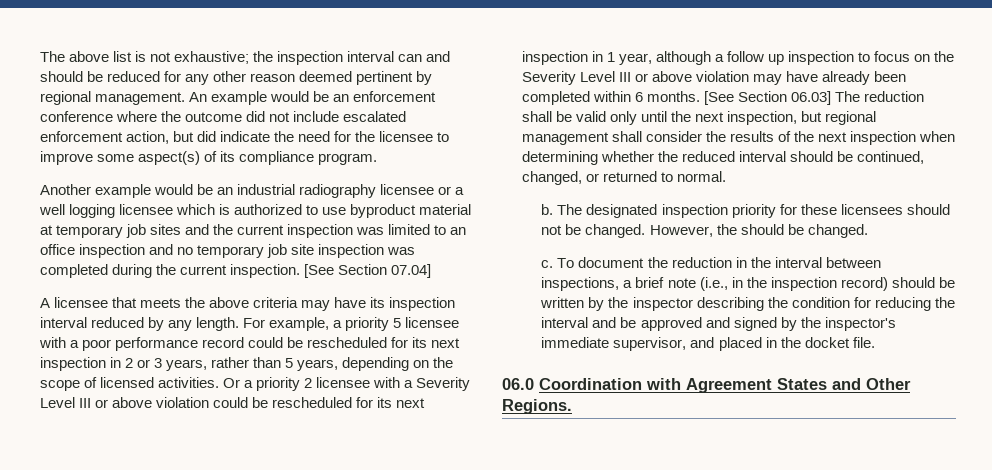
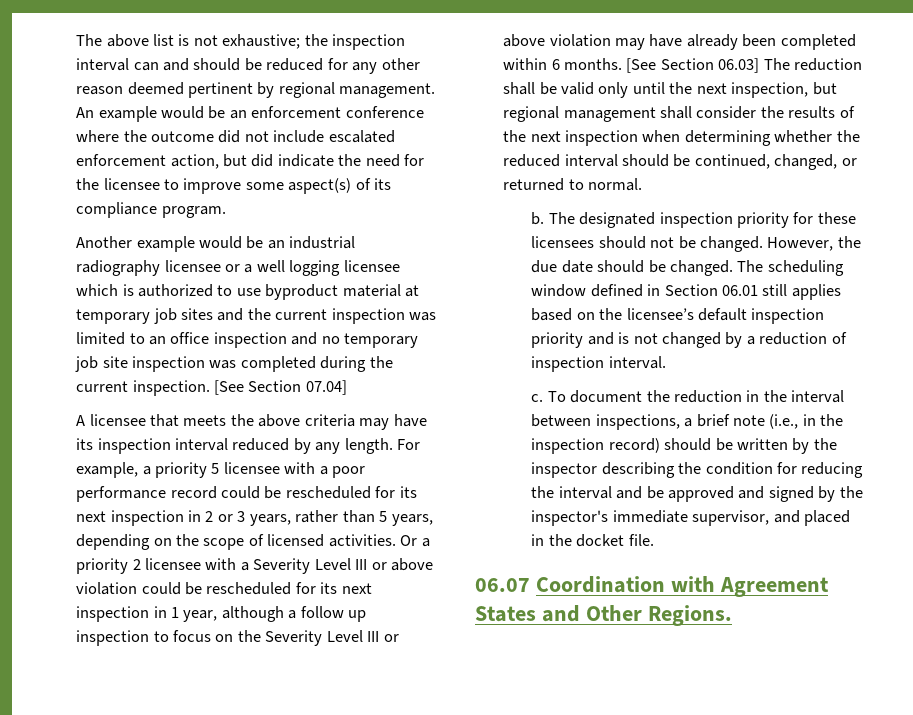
(737, 229) none -> [531,260,593,273] due date
(868, 231) none -> [737,260,844,276] [531,284,841,300] [531,308,825,324] [531,332,847,348] [531,356,666,372] The scheduling window defined in Section 06.01 still applies based on the licensee’s default inspection priority and is not changed by a reduction of inspection interval.
[502,378,534,390] 06.0 -> [475,578,530,592] 06.07

